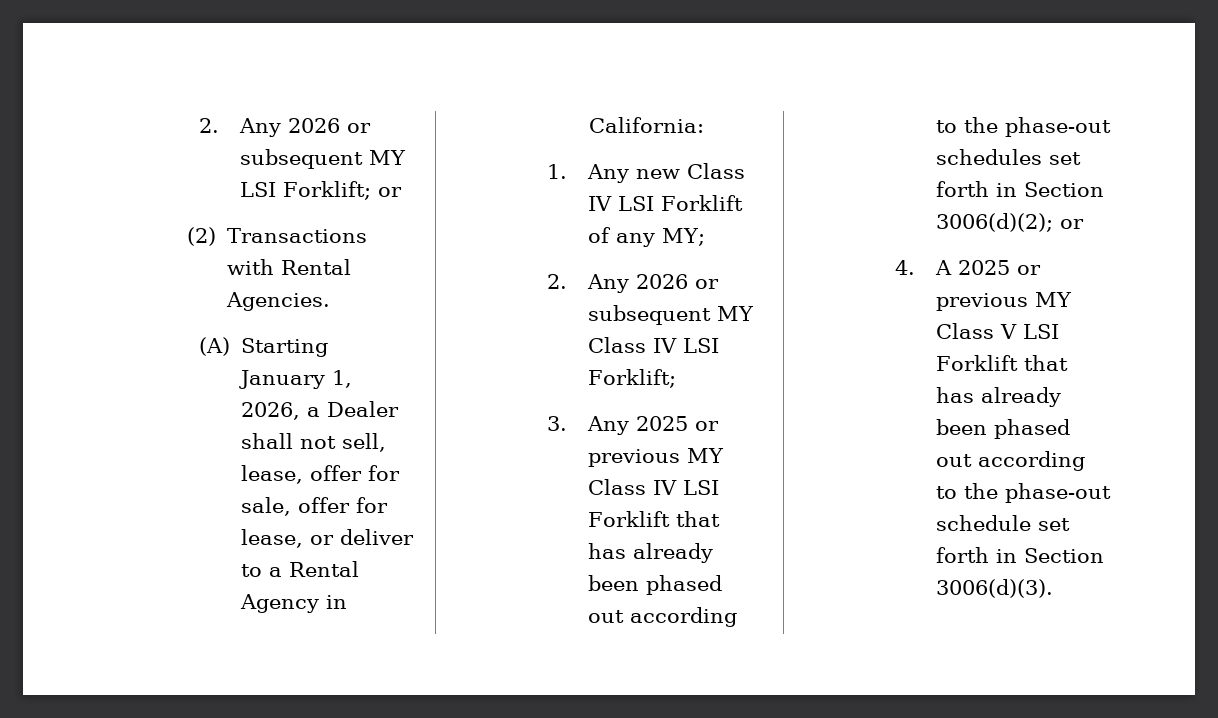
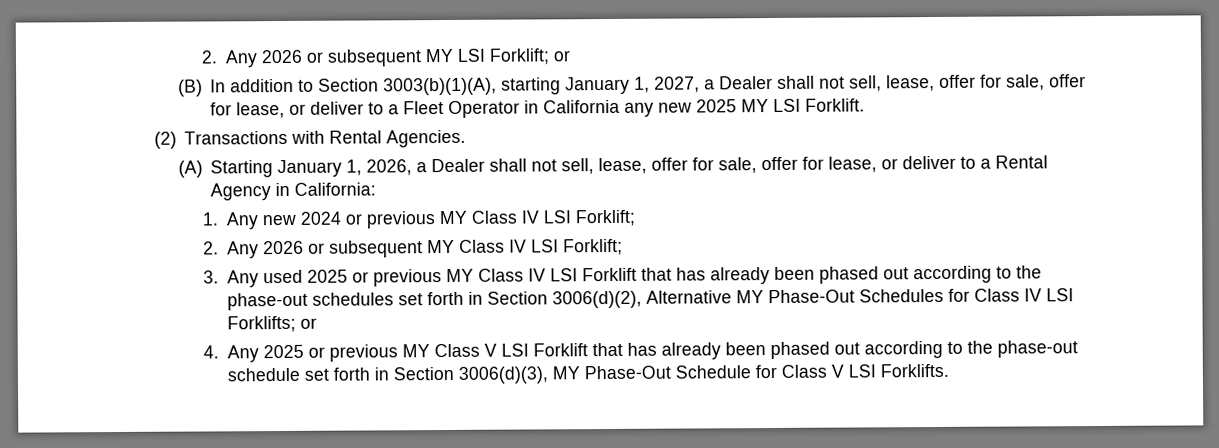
(402, 192) none -> [177,74,1087,97] [210,98,866,119] // (B) In addition to Section 3003(b)(1)(A), starting January 1, 2027, a Dealer shall not sell, lease, offer for sale, offer for lease, or deliver to a Fleet Operator in California any new 2025 MY LSI Forklift.
[686,163,745,179] [587,195,743,211] [587,227,705,247] Class IV LSI Forklift of any MY; -> [300,209,637,229] 2024 or previous MY Class IV LSI Forklift;
(629, 425) none -> [263,269,304,284] used
[935,213,1053,232] 3006(d)(2); -> [552,288,1075,309] [227,315,297,333] 3006(d)(2), Alternative MY Phase-Out Schedules for Class IV LSI Forklifts;
[934,260,952,275] A -> [227,345,260,363] Any
[935,579,1053,598] 3006(d)(3). -> [458,363,950,384] 3006(d)(3), MY Phase-Out Schedule for Class V LSI Forklifts.

